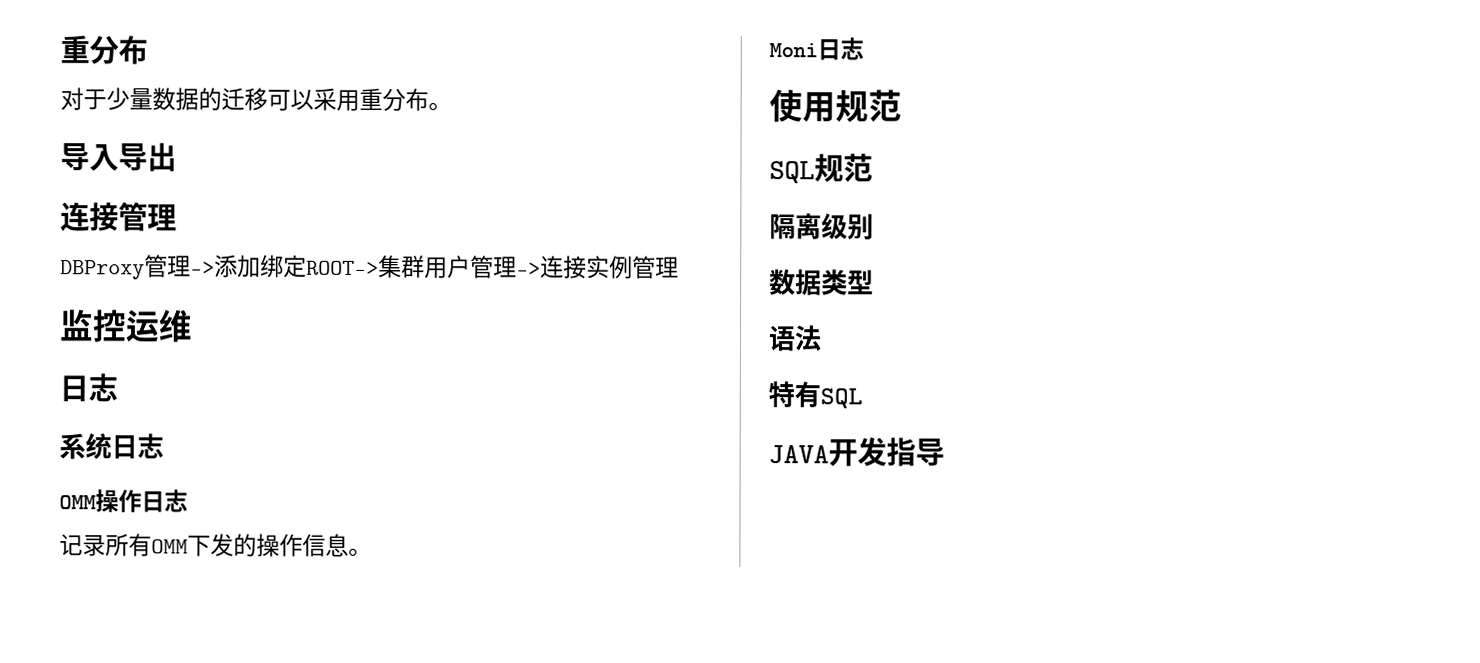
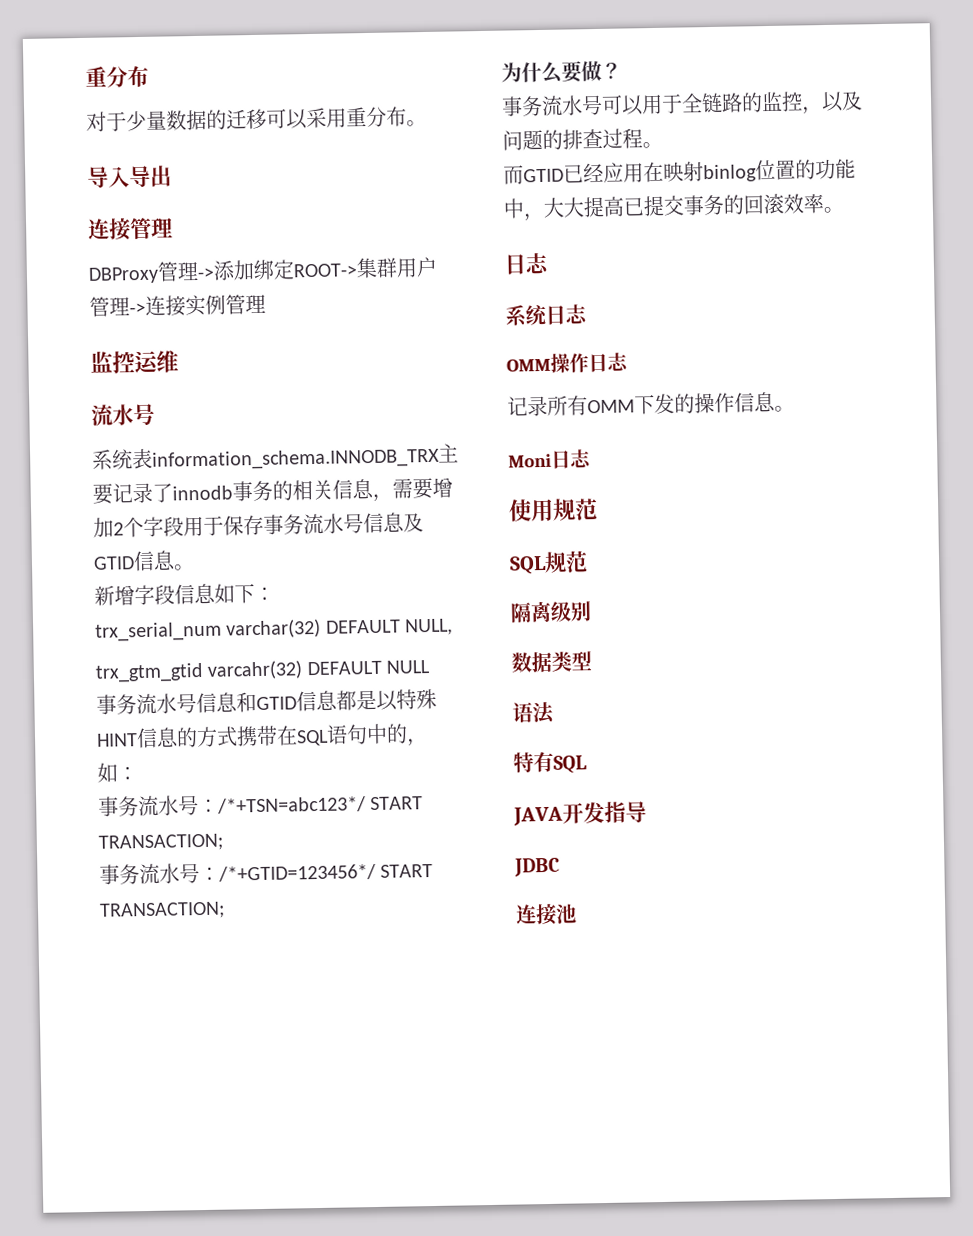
(193, 326) none -> [91,403,155,426] [92,443,459,471] [92,477,453,505] [93,512,424,538] [93,550,195,572] [94,583,275,606] [95,618,454,642] [95,659,431,683] [96,688,437,715] [96,723,428,749] [97,762,138,783] [98,795,424,817] [98,833,224,852] [99,863,434,885] [99,901,225,920] [501,60,622,84] [501,91,863,117] [502,128,663,151] [503,158,856,185] [503,193,844,222] // 流水号 // 系统表information_schema.INNODB_TRX主要记录了innodb事务的相关信息，需要增加2个字段用于保存事务流水号信息及GTID信息。 // 新增字段信息如下： // trx_serial_num varchar(32) DEFAULT NULL, // trx_gtm_gtid varcahr(32) DEFAULT NULL // 事务流水号信息和GTID信息都是以特殊HINT信息的方式携带在SQL语句中的，如： // 事务流水号：/*+TSN=abc123*/ START TRANSACTION; // 事务流水号：/*+GTID=123456*/ START TRANSACTION; // 为什么要做？ // 事务流水号可以用于全链路的监控，以及问题的排查过程。 // 而GTID已经应用在映射binlog位置的功能中，大大提高已提交事务的回滚效率。
(945, 452) none -> [514,857,560,877] [516,903,577,926] // JDBC // 连接池

